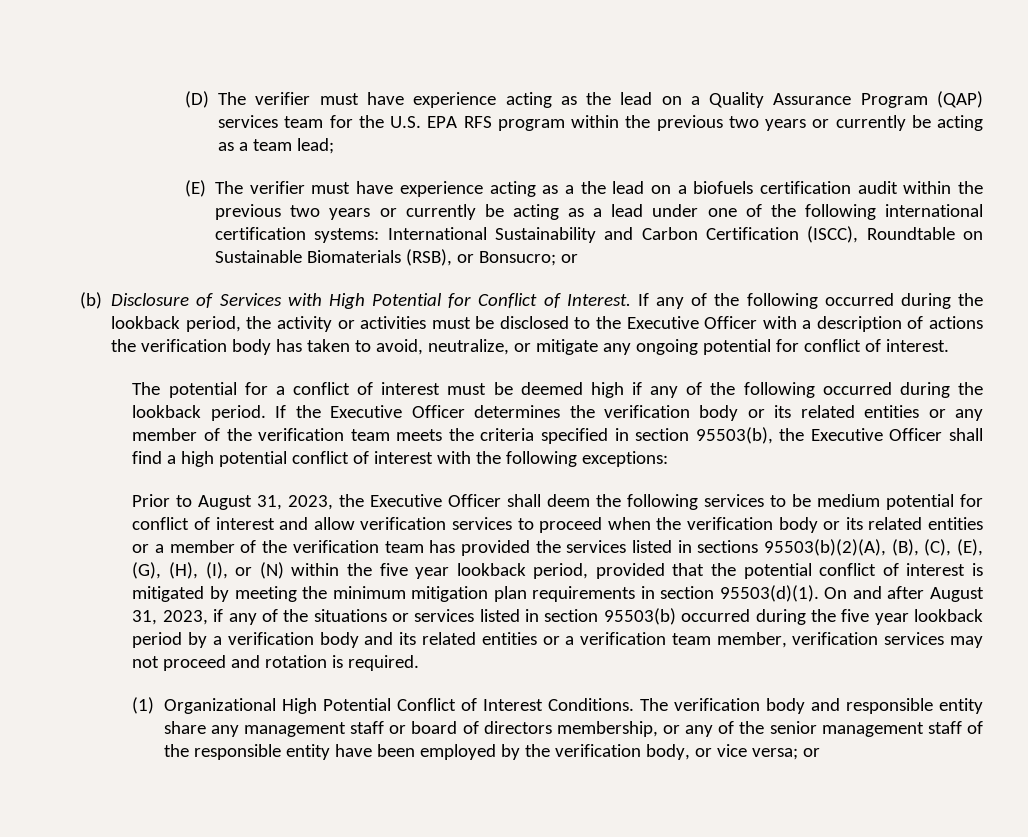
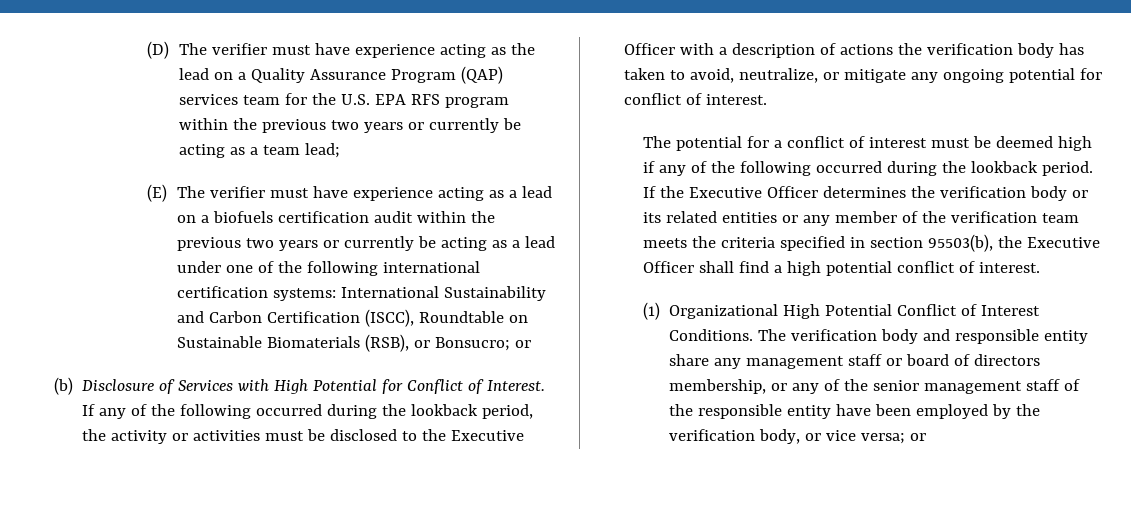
[580,181,606,194] the -> (517, 194) none
[374,451,669,467] [132,494,983,510] [132,517,983,533] [132,539,984,556] [132,562,984,579] [132,585,984,602] [132,608,983,625] [132,632,983,648] [132,655,420,671] interest with the following exceptions: // Prior to August 31, 2023, the Executive Officer shall deem the following services to be medium potential for conflict of interest and allow verification services to proceed when the verification body or its related entities or a member of the verification team has provided the services listed in sections 95503(b)(2)(A), (B), (C), (E), (G), (H), (I), or (N) within the five year lookback period, provided that the potential conflict of interest is mitigated by meeting the minimum mitigation plan requirements in section 95503(d)(1). On and after August 31, 2023, if any of the situations or services listed in section 95503(b) occurred during the five year lookback period by a verification body and its related entities or a verification team member, verification services may not proceed and rotation is required. -> [978,262,1040,273] interest.

